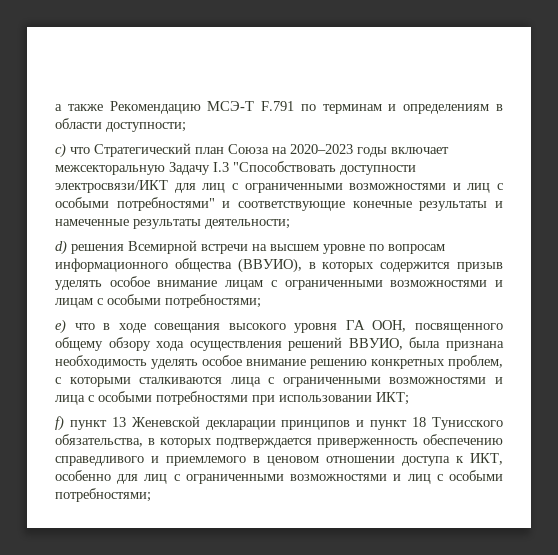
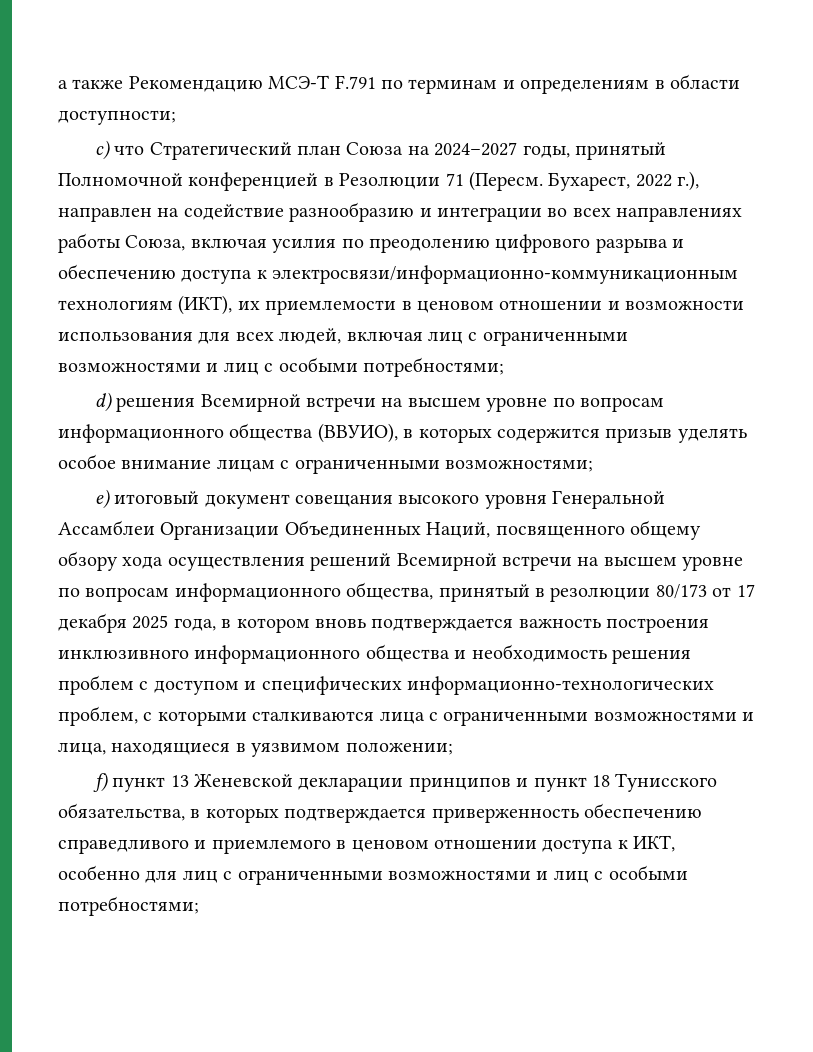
[290,144,449,157] [55,161,416,175] [55,180,503,193] [55,197,504,211] [55,219,290,229] 2020–2023 годы включает межсекторальную Задачу I.3 "Способствовать доступности электросвязи/ИКТ для лиц с ограниченными возможностями и лиц с особыми потребностями" и соответствующие конечные результаты и намеченные результаты деятельности; -> [434,142,667,160] [58,171,700,191] [58,202,743,222] [58,233,685,253] [58,264,739,284] [58,295,745,315] [58,328,628,346] [58,357,504,377] 2024–2027 годы, принятый Полномочной конференцией в Резолюции 71 (Пересм. Бухарест, 2022 г.), направлен на содействие разнообразию и интеграции во всех направлениях работы Союза, включая усилия по преодолению цифрового разрыва и обеспечению доступа к электросвязи/информационно-коммуникационным технологиям (ИКТ), их приемлемости в ценовом отношении и возможности использования для всех людей, включая лиц с ограниченными возможностями и лиц с особыми потребностями;
[390,280,504,287] [55,294,261,308] [55,319,407,334] возможностями и лицам с особыми потребностями; // e) что в ходе совещания высокого уровня ГА ООН, -> [445,459,593,472] [94,489,666,509] [58,520,491,540] возможностями; // e) итоговый документ совещания высокого уровня Генеральной Ассамблеи Организации Объединенных Наций,
[348,337,504,351] [55,355,445,369] ВВУИО, была признана необходимость уделять особое внимание решению конкретных -> [396,553,744,571] [58,582,755,602] [58,613,710,633] [58,644,691,664] [58,675,714,695] Всемирной встречи на высшем уровне по вопросам информационного общества, принятый в резолюции 80/173 от 17 декабря 2025 года, в котором вновь подтверждается важность построения инклюзивного информационного общества и необходимость решения проблем с доступом и специфических информационно-технологических
[55,391,409,405] лица с особыми потребностями при использовании ИКТ; -> [58,742,453,757] лица, находящиеся в уязвимом положении;

